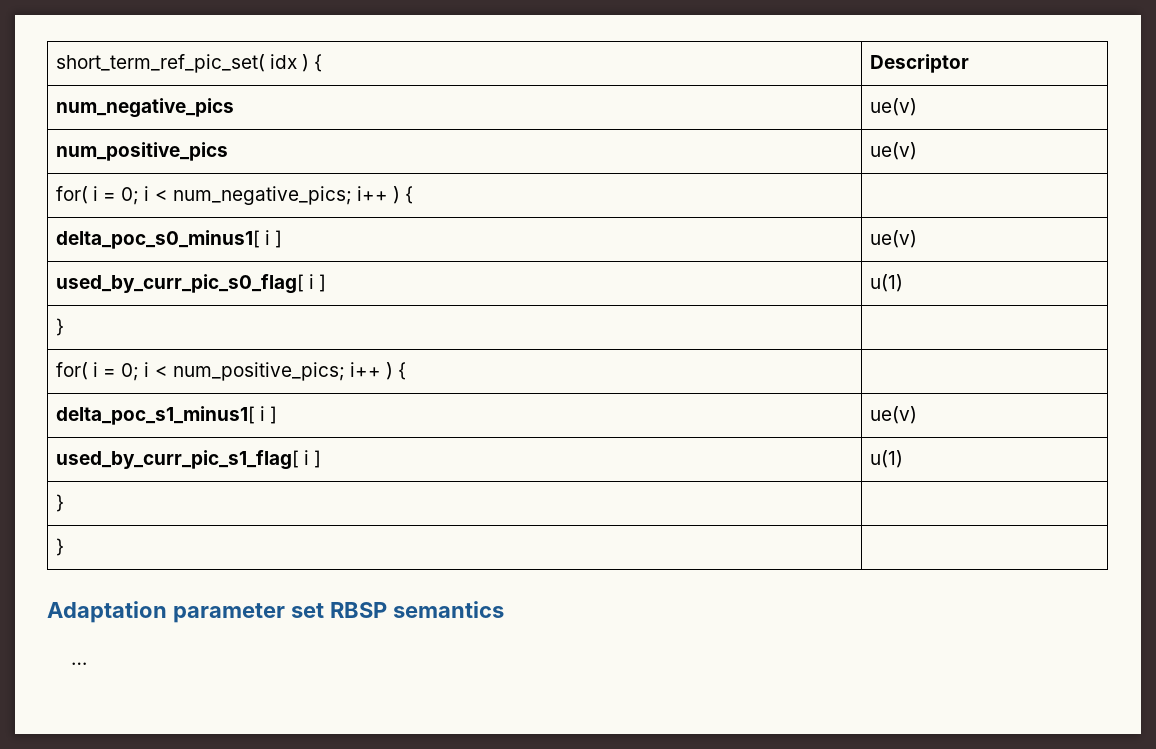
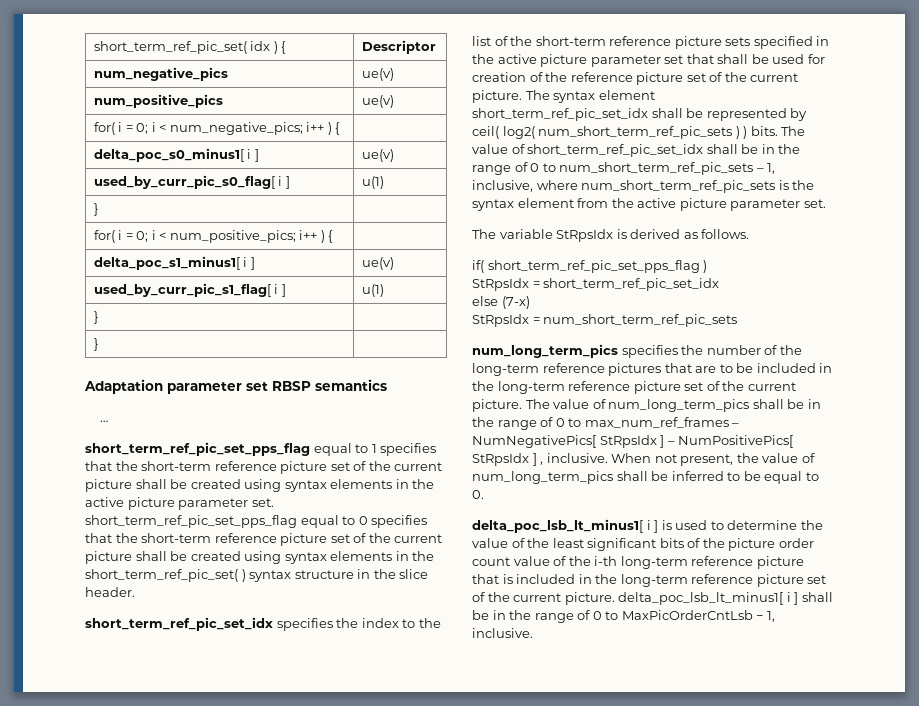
(87, 663) none -> [85,442,437,456] [85,461,443,474] [85,479,435,492] [85,497,274,510] [85,515,428,528] [85,533,443,546] [85,551,435,564] [85,569,429,582] [85,587,135,597] [85,617,441,631] [472,36,830,49] [472,54,825,67] [472,72,799,85] [472,90,655,103] [472,108,808,121] [472,126,806,139] [472,144,801,157] [472,162,776,175] [472,180,815,193] [472,198,826,211] [472,229,750,242] [472,260,708,273] [472,278,720,291] [472,296,530,309] [472,314,738,327] [472,344,802,358] [472,363,833,376] [472,381,796,394] [472,399,821,412] [472,417,740,430] [472,435,794,448] [472,453,815,466] [472,471,819,484] [472,490,484,499] [472,519,823,533] [472,538,814,551] [472,556,804,569] [472,574,827,587] [472,592,833,605] [472,610,775,623] [472,628,533,638] // short_term_ref_pic_set_pps_flag equal to 1 specifies that the short-term reference picture set of the current picture shall be created using syntax elements in the active picture parameter set. short_term_ref_pic_set_pps_flag equal to 0 specifies that the short-term reference picture set of the current picture shall be created using syntax elements in the short_term_ref_pic_set( ) syntax structure in the slice header. // short_term_ref_pic_set_idx specifies the index to the list of the short-term reference picture sets specified in the active picture parameter set that shall be used for creation of the reference picture set of the current picture. The syntax element short_term_ref_pic_set_idx shall be represented by ceil( log2( num_short_term_ref_pic_sets ) ) bits. The value of short_term_ref_pic_set_idx shall be in the range of 0 to num_short_term_ref_pic_sets – 1, inclusive, where num_short_term_ref_pic_sets is the syntax element from the active picture parameter set. // The variable StRpsIdx is derived as follows. // if( short_term_ref_pic_set_pps_flag ) // StRpsIdx = short_term_ref_pic_set_idx // else (7-x) // StRpsIdx = num_short_term_ref_pic_sets // num_long_term_pics specifies the number of the long-term reference pictures that are to be included in the long-term reference picture set of the current picture. The value of num_long_term_pics shall be in the range of 0 to max_num_ref_frames – NumNegativePics[ StRpsIdx ] – NumPositivePics[ StRpsIdx ] , inclusive. When not present, the value of num_long_term_pics shall be inferred to be equal to 0. // delta_poc_lsb_lt_minus1[ i ] is used to determine the value of the least significant bits of the picture order count value of the i-th long-term reference picture that is included in the long-term reference picture set of the current picture. delta_poc_lsb_lt_minus1[ i ] shall be in the range of 0 to MaxPicOrderCntLsb − 1, inclusive.

